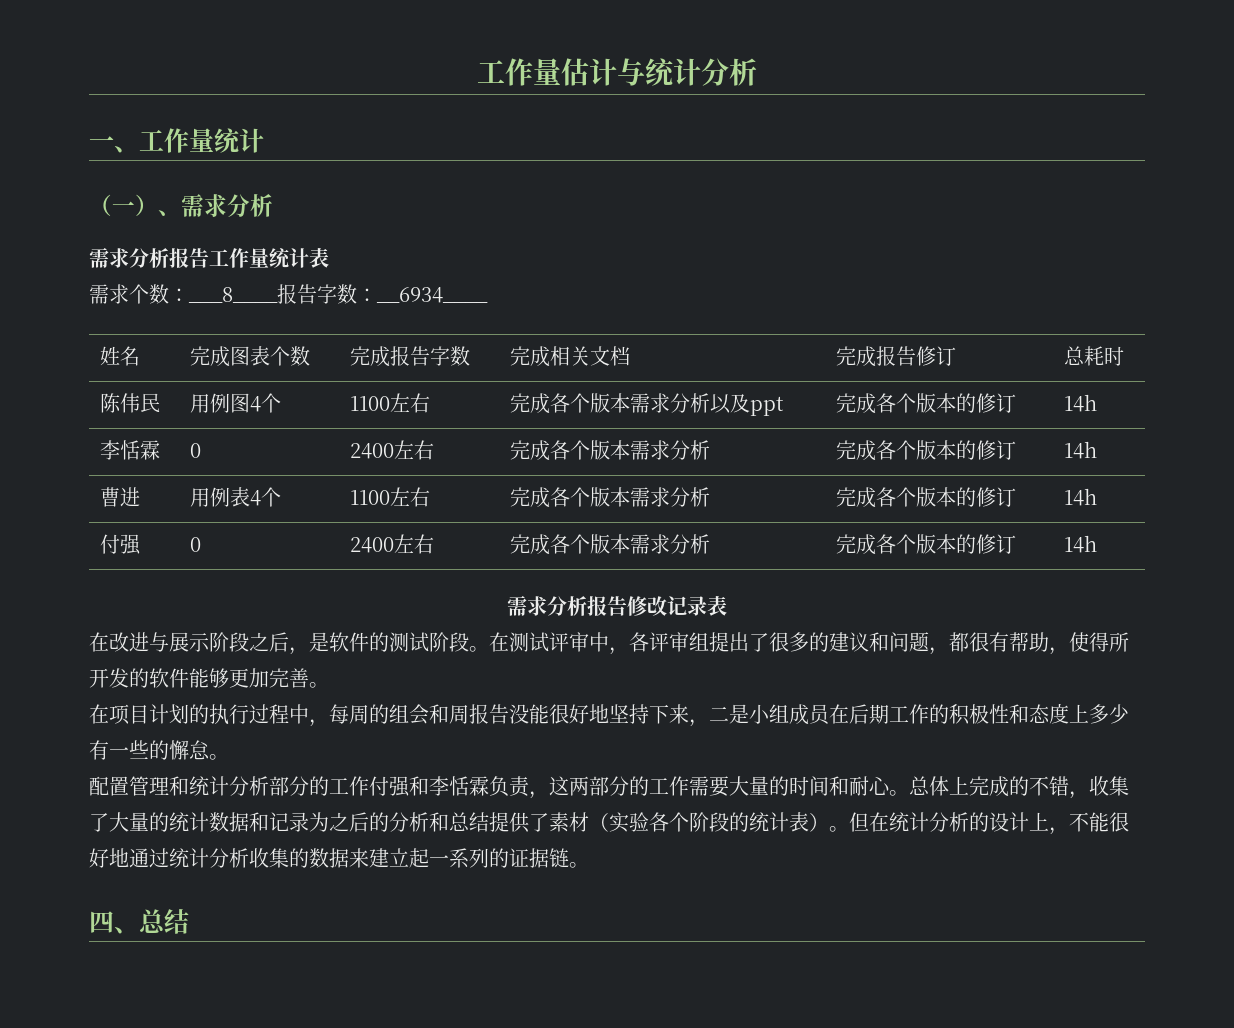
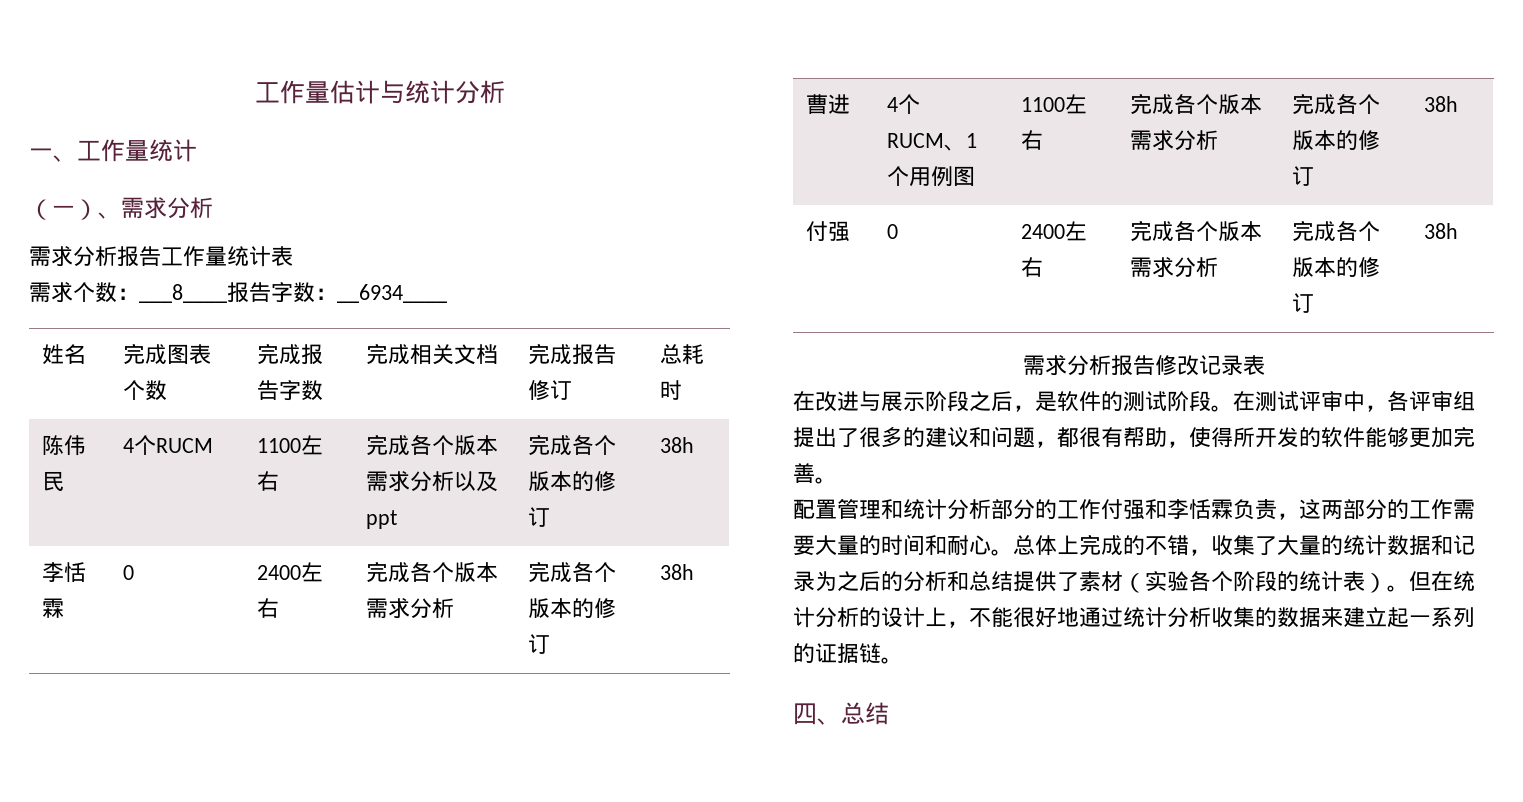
[189,393,281,413] 用例图4个 -> [123,435,214,455] 4个RUCM
[1063,394,1097,412] 14h -> [660,437,695,453] 38h
[1063,441,1097,459] 14h -> [660,564,695,580] 38h
[189,487,281,507] 用例表4个 -> [887,94,921,114] [887,133,978,151] [887,166,976,187] 4个RUCM、1个用例图
[1063,488,1097,506] 14h -> [1424,96,1459,112] 38h
[1063,535,1097,553] 14h -> [1424,223,1459,239] 38h
[89,703,1129,727] [89,740,229,760] // 在项目计划的执行过程中，每周的组会和周报告没能很好地坚持下来，二是小组成员在后期工作的积极性和态度上多少有一些的懈怠。 -> (837, 480) none

